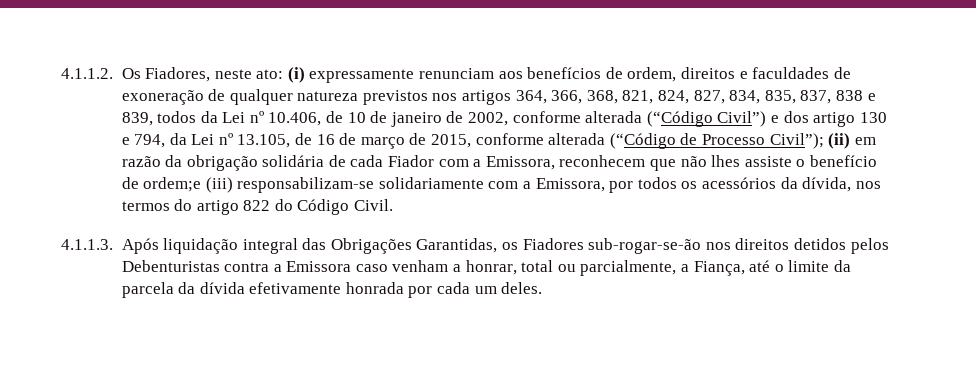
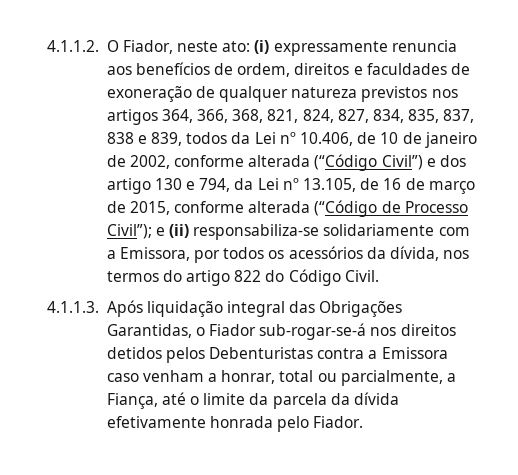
[121,67,211,82] Os Fiadores, -> [106,40,173,54] O Fiador,
[419,68,495,79] renunciam -> [391,40,457,52] renuncia
[828,133,876,149] [121,155,877,171] [121,177,375,193] (ii) em razão da obrigação solidária de cada Fiador com a Emissora, reconhecem que não lhes assiste o benefício de ordem;e (iii) responsabilizam-se -> [155,224,320,240] e (ii) responsabiliza-se
[502,238,702,254] os Fiadores sub-rogar-se-ão -> [195,323,367,340] o Fiador sub-rogar-se-á
[408,282,543,298] por cada um deles. -> [277,416,364,432] pelo Fiador.

